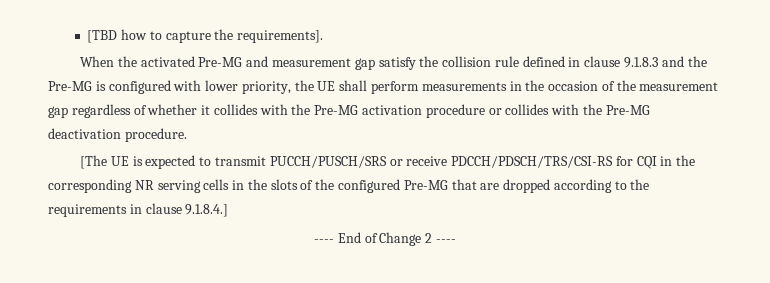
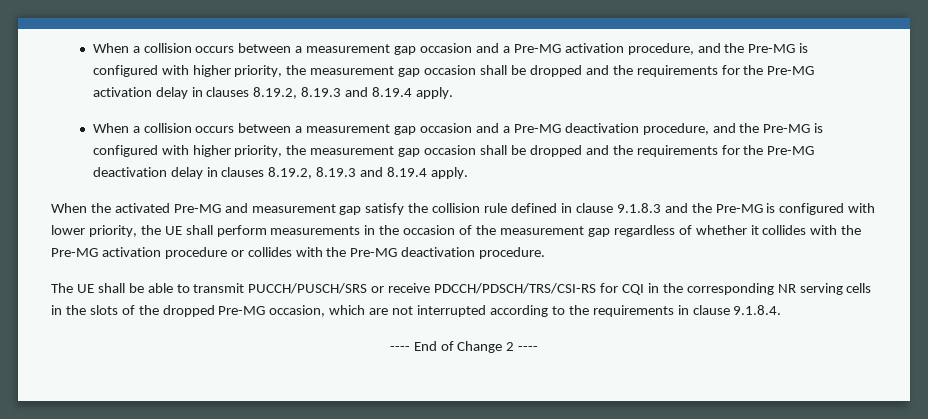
[87,29,324,43] [TBD how to capture the requirements]. -> [92,43,809,55] [92,65,815,77] [92,87,454,99] [92,123,824,135] [92,145,815,157] [92,167,469,179] When a collision occurs between a measurement gap occasion and a Pre-MG activation procedure, and the Pre-MG is configured with higher priority, the measurement gap occasion shall be dropped and the requirements for the Pre-MG activation delay in clauses 8.19.2, 8.19.3 and 8.19.4 apply. // When a collision occurs between a measurement gap occasion and a Pre-MG deactivation procedure, and the Pre-MG is configured with higher priority, the measurement gap occasion shall be dropped and the requirements for the Pre-MG deactivation delay in clauses 8.19.2, 8.19.3 and 8.19.4 apply.
[80,155,196,169] [The UE is expected -> [51,283,173,293] The UE shall be able
[338,179,551,193] configured Pre-MG that are dropped -> [162,305,487,317] dropped Pre-MG occasion, which are not interrupted
[185,204,229,217] 9.1.8.4.] -> [733,305,782,315] 9.1.8.4.

